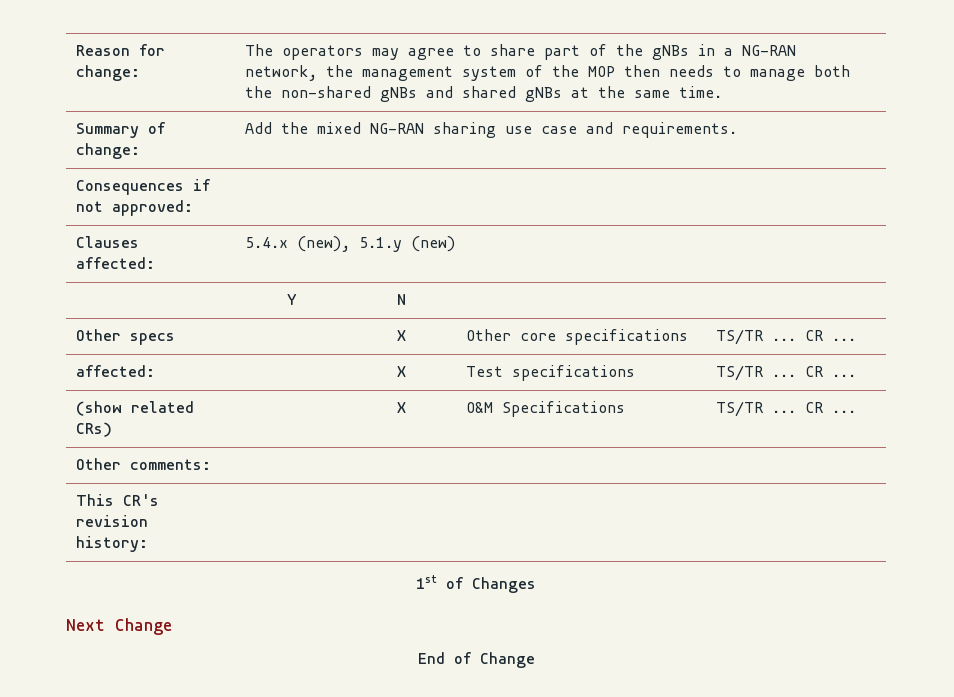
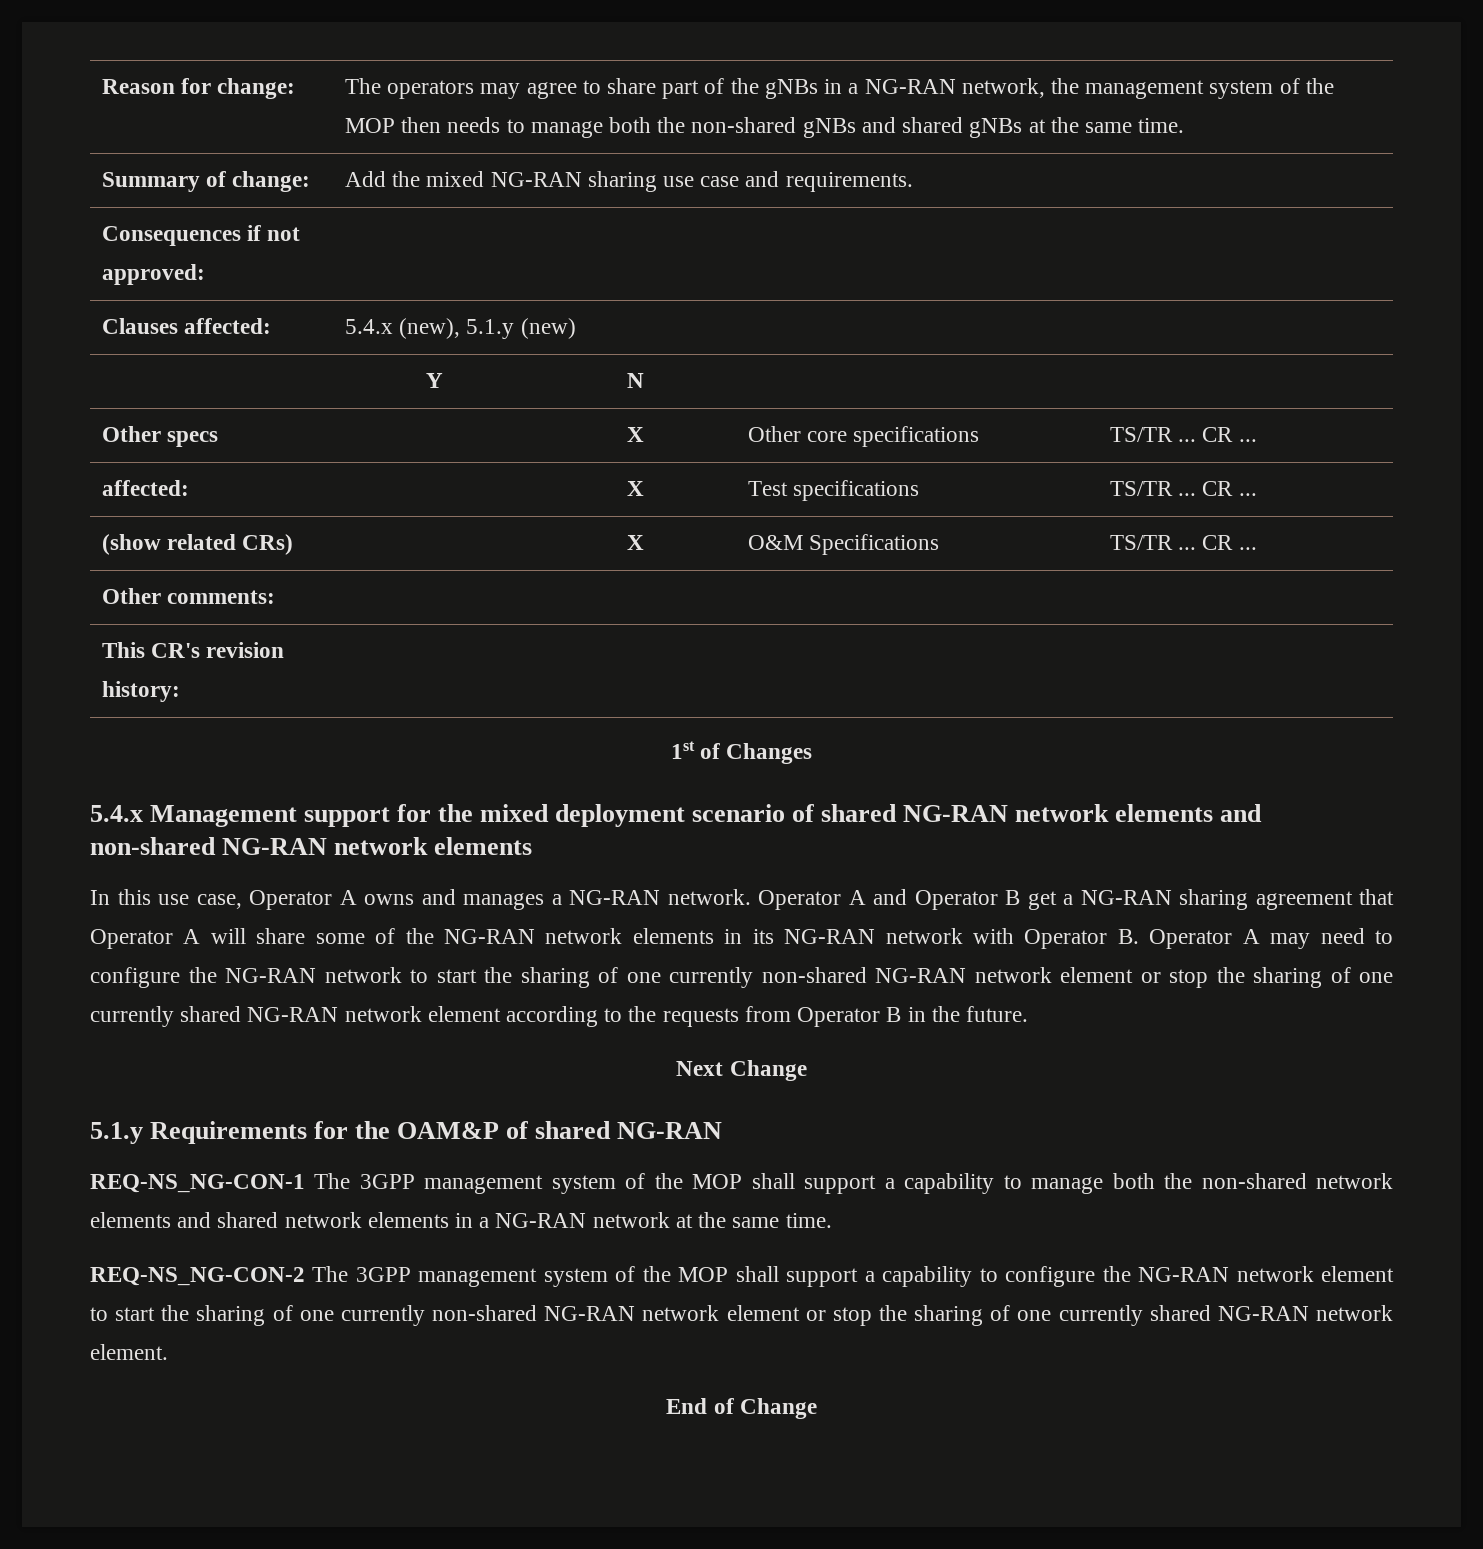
[66,618,172,635] Next Change -> [90,804,1263,827] [90,837,533,855] [90,889,1394,910] [90,928,1393,949] [90,967,1393,988] [90,1006,1028,1027] [676,1060,807,1081] [90,1121,723,1144] [90,1173,1394,1194] [90,1212,832,1228] [90,1266,1395,1287] [90,1305,1393,1326] [90,1344,168,1360] 5.4.x Management support for the mixed deployment scenario of shared NG-RAN network elements and non-shared NG-RAN network elements // In this use case, Operator A owns and manages a NG-RAN network. Operator A and Operator B get a NG-RAN sharing agreement that Operator A will share some of the NG-RAN network elements in its NG-RAN network with Operator B. Operator A may need to configure the NG-RAN network to start the sharing of one currently non-shared NG-RAN network element or stop the sharing of one currently shared NG-RAN network element according to the requests from Operator B in the future. // Next Change // 5.1.y Requirements for the OAM&P of shared NG-RAN // REQ-NS_NG-CON-1 The 3GPP management system of the MOP shall support a capability to manage both the non-shared network elements and shared network elements in a NG-RAN network at the same time. // REQ-NS_NG-CON-2 The 3GPP management system of the MOP shall support a capability to configure the NG-RAN network element to start the sharing of one currently non-shared NG-RAN network element or stop the sharing of one currently shared NG-RAN network element.

